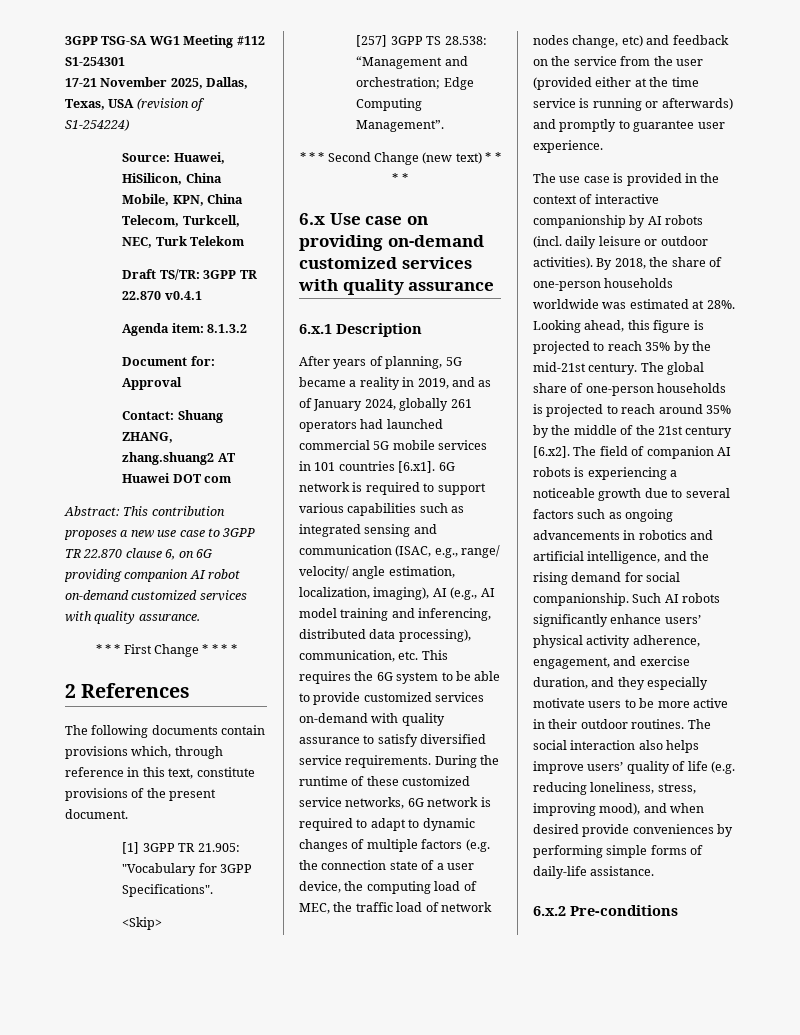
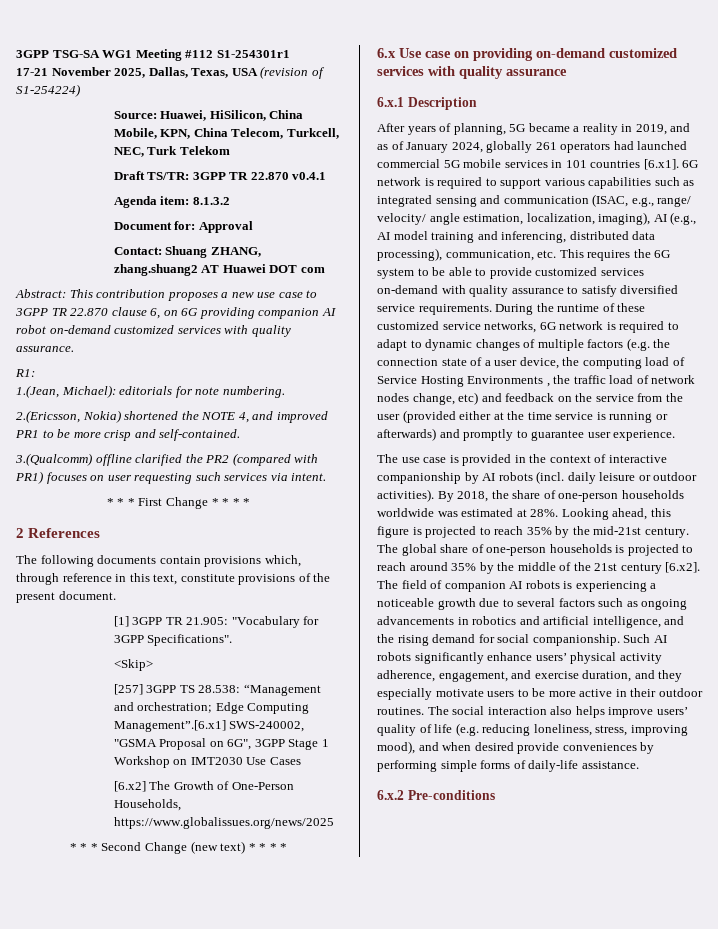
[65,57,125,66] S1-254301 -> [216,50,290,58] S1-254301r1
(200, 617) none -> [15,369,35,377] [16,385,285,398] [16,410,328,423] [15,429,241,441] [15,453,319,466] [15,471,327,484] // R1: // 1.(Jean, Michael): editorials for note numbering. // 2.(Ericsson, Nokia) shortened the NOTE 4, and improved PR1 to be more crisp and self-contained. // 3.(Qualcomm) offline clarified the PR2 (compared with PR1) focuses on user requesting such services via intent.
[356,120,445,132] Management”. -> [113,720,305,732] [113,738,329,750] [113,756,301,768] [113,781,294,792] [113,799,181,811] [113,817,334,829] Management”.[6.x1] SWS-240002, "GSMA Proposal on 6G", 3GPP Stage 1 Workshop on IMT2030 Use Cases // [6.x2] The Growth of One-Person Households, https://www.globalissues.org/news/2025
[299,903,330,914] MEC, -> [377,376,550,387] Service Hosting Environments ,

